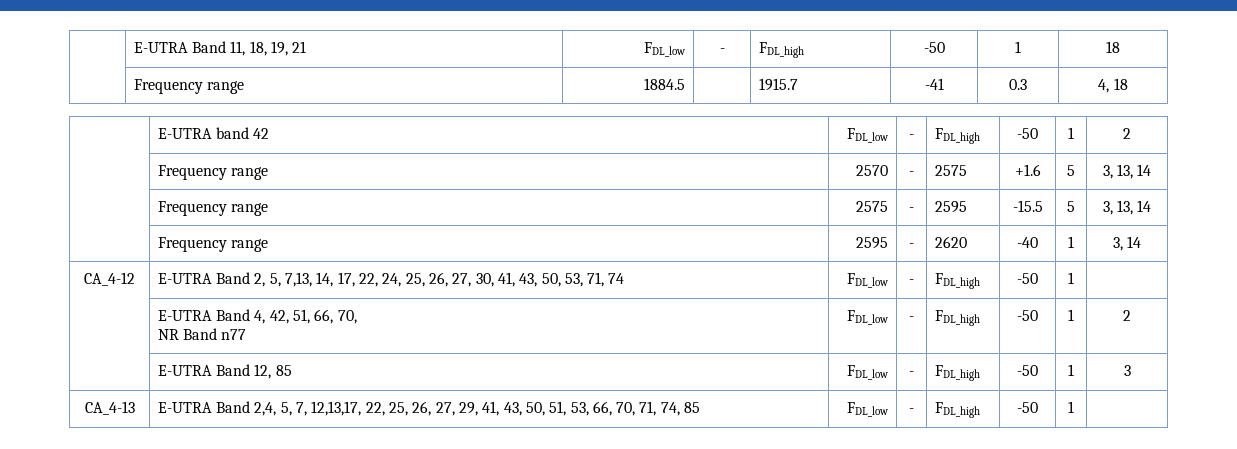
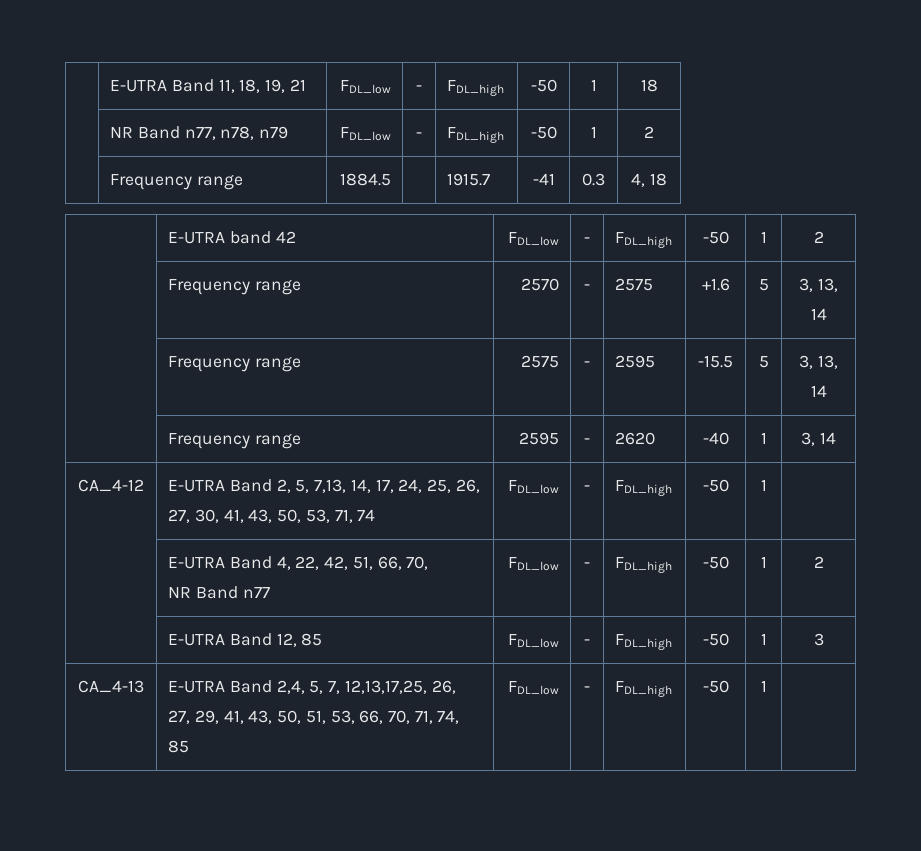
(1120, 47) none -> [110,126,289,140] [339,127,391,141] [416,132,422,138] [447,127,505,143] [530,126,557,139] [590,126,597,138] [644,126,654,138] // | NR Band n77, n78, n79 | FDL_low | - | FDL_high | -50 | 1 | 2
[358,273,378,287] 22, -> (394, 486) none
(266, 317) none -> [295,556,320,570] 22,
[311,401,408,416] 12,13,17, 22, 25, -> [344,680,427,694] 12,13,17,25,

